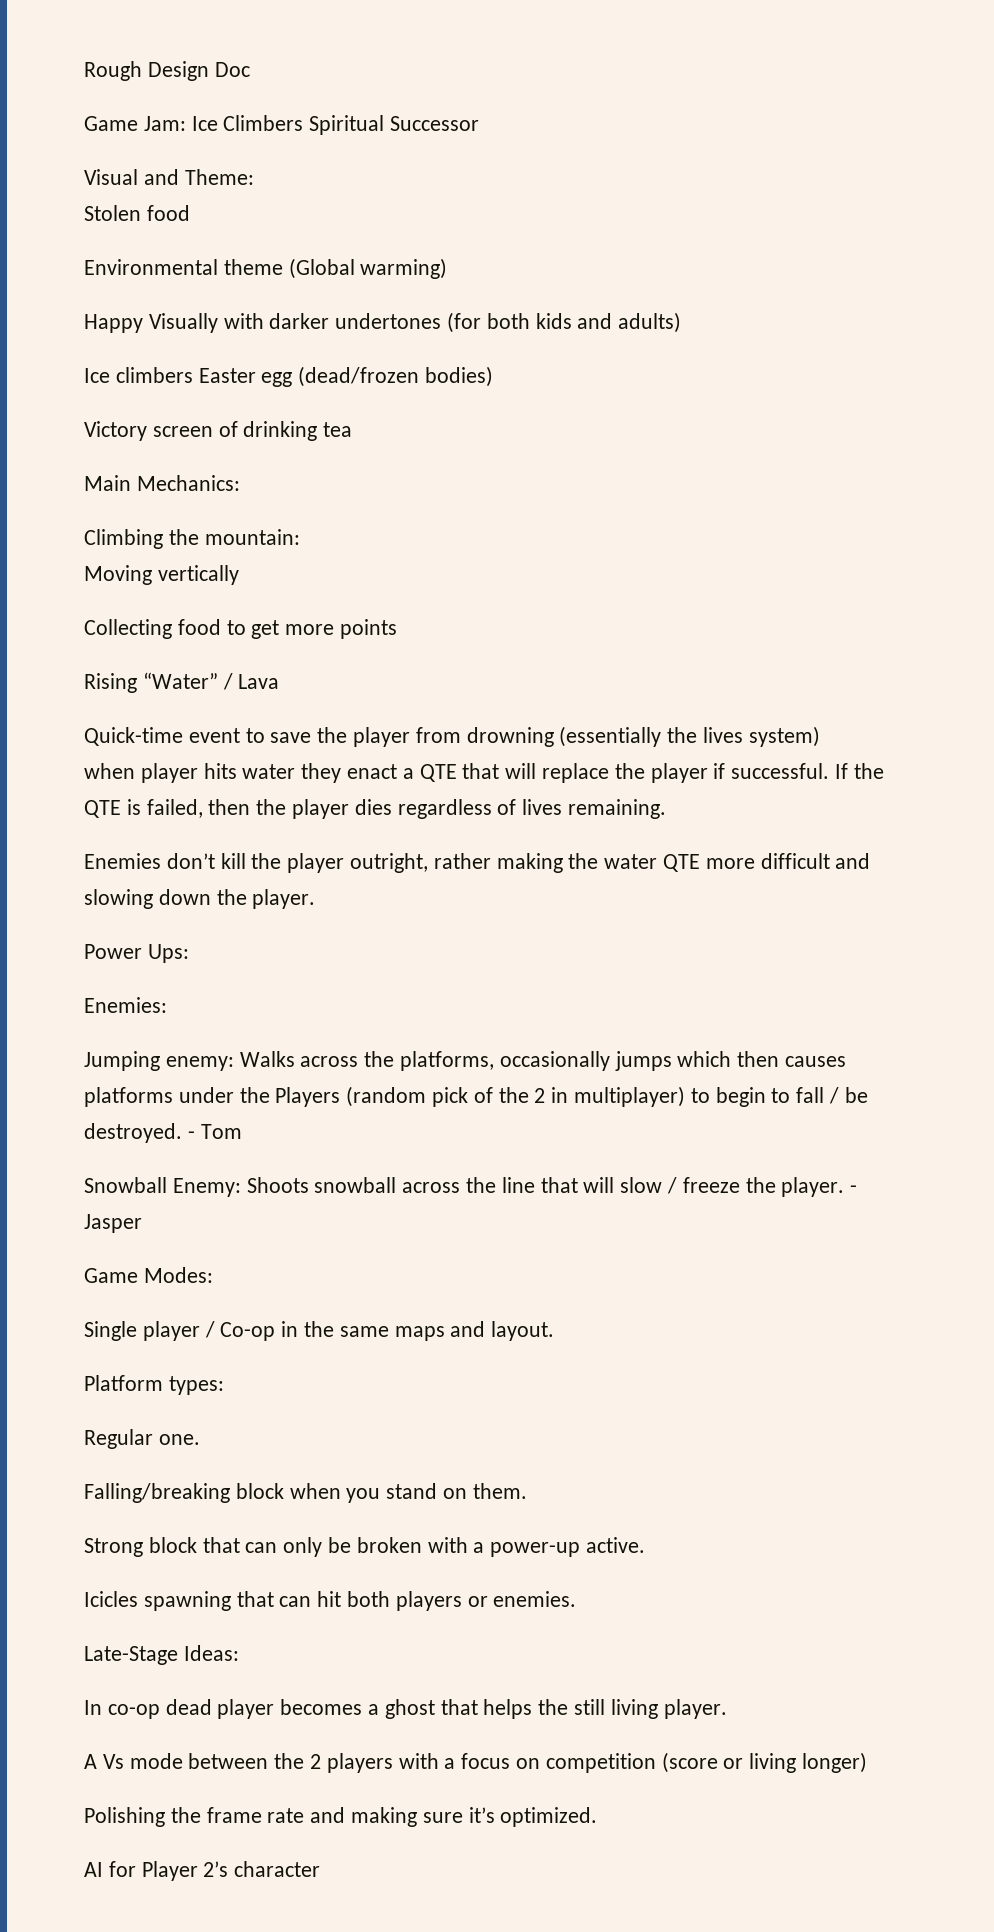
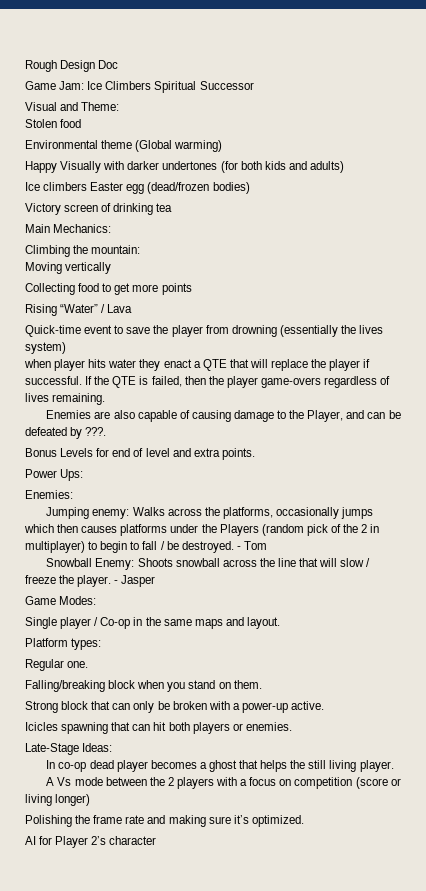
[354,799,392,815] dies -> [260,377,321,388] game-overs
[166,853,871,873] [84,889,316,909] don’t kill the player outright, rather making the water QTE more difficult and slowing down the player. -> [94,410,401,422] [25,427,107,439] [25,448,255,460] are also capable of causing damage to the Player, and can be defeated by ???. // Bonus Levels for end of level and extra points.

